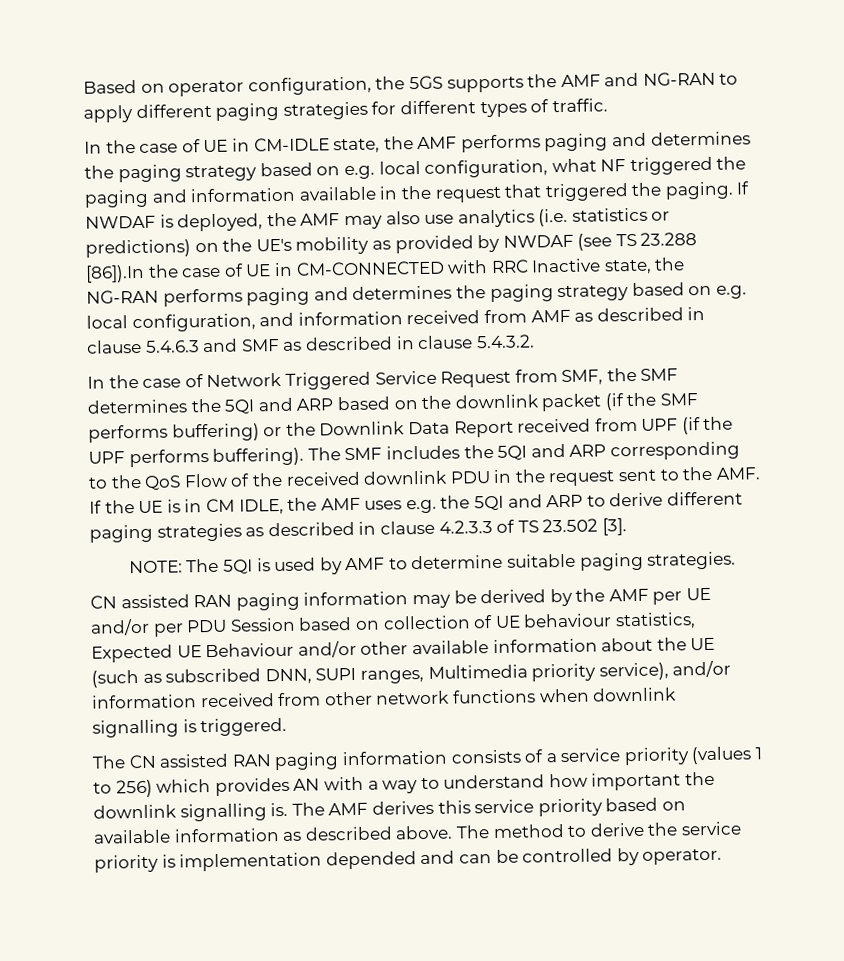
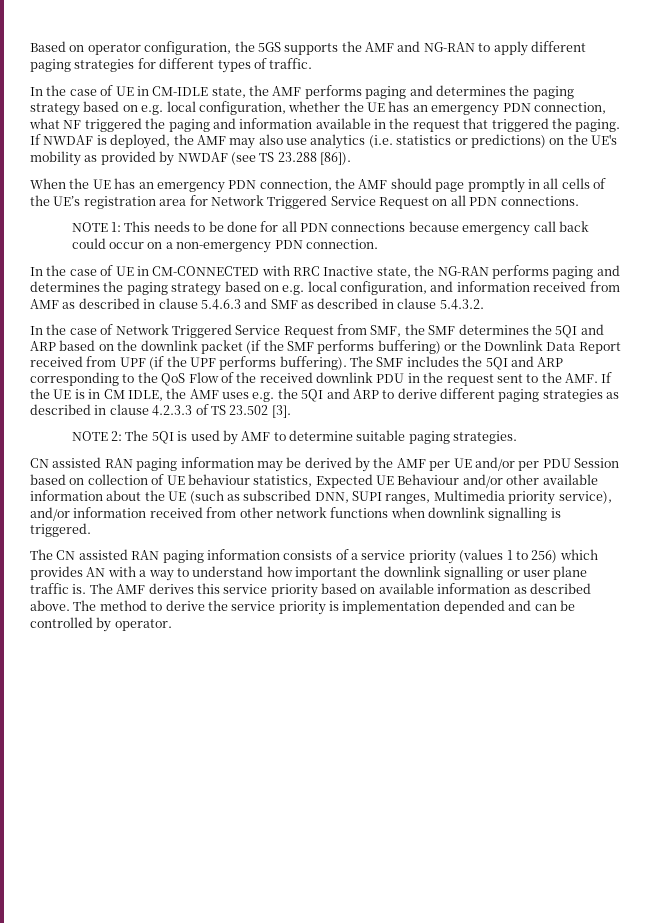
(549, 168) none -> [288,101,606,116] whether the UE has an emergency PDN connection,
[85,264,145,283] [86]).In -> [320,152,351,165] [30,178,606,193] [30,195,579,209] [71,221,589,236] [71,238,378,253] [30,267,43,276] [86]). // When the UE has an emergency PDN connection, the AMF should page promptly in all cells of the UE’s registration area for Network Triggered Service Request on all PDN connections. // NOTE 1: This needs to be done for all PDN connections because emergency call back could occur on a non-emergency PDN connection. // In
[128,560,183,574] NOTE: -> [71,431,123,441] NOTE 2:
(267, 812) none -> [506,566,588,580] [30,583,69,594] or user plane traffic

